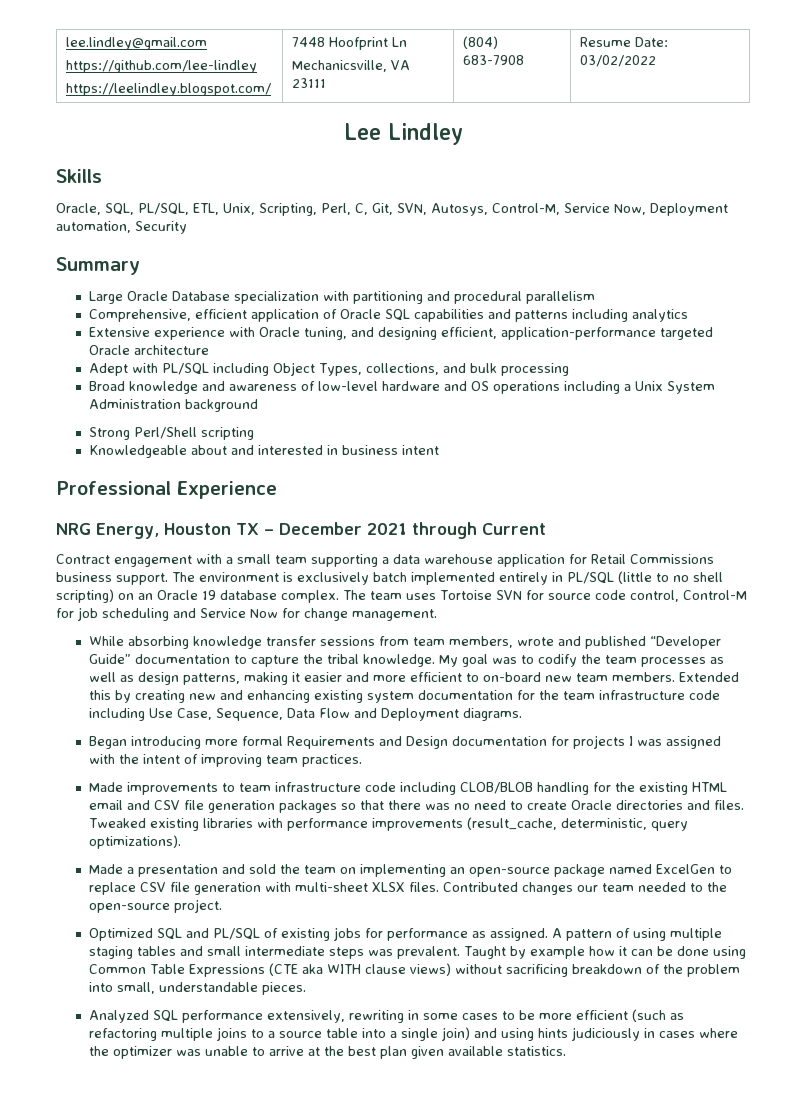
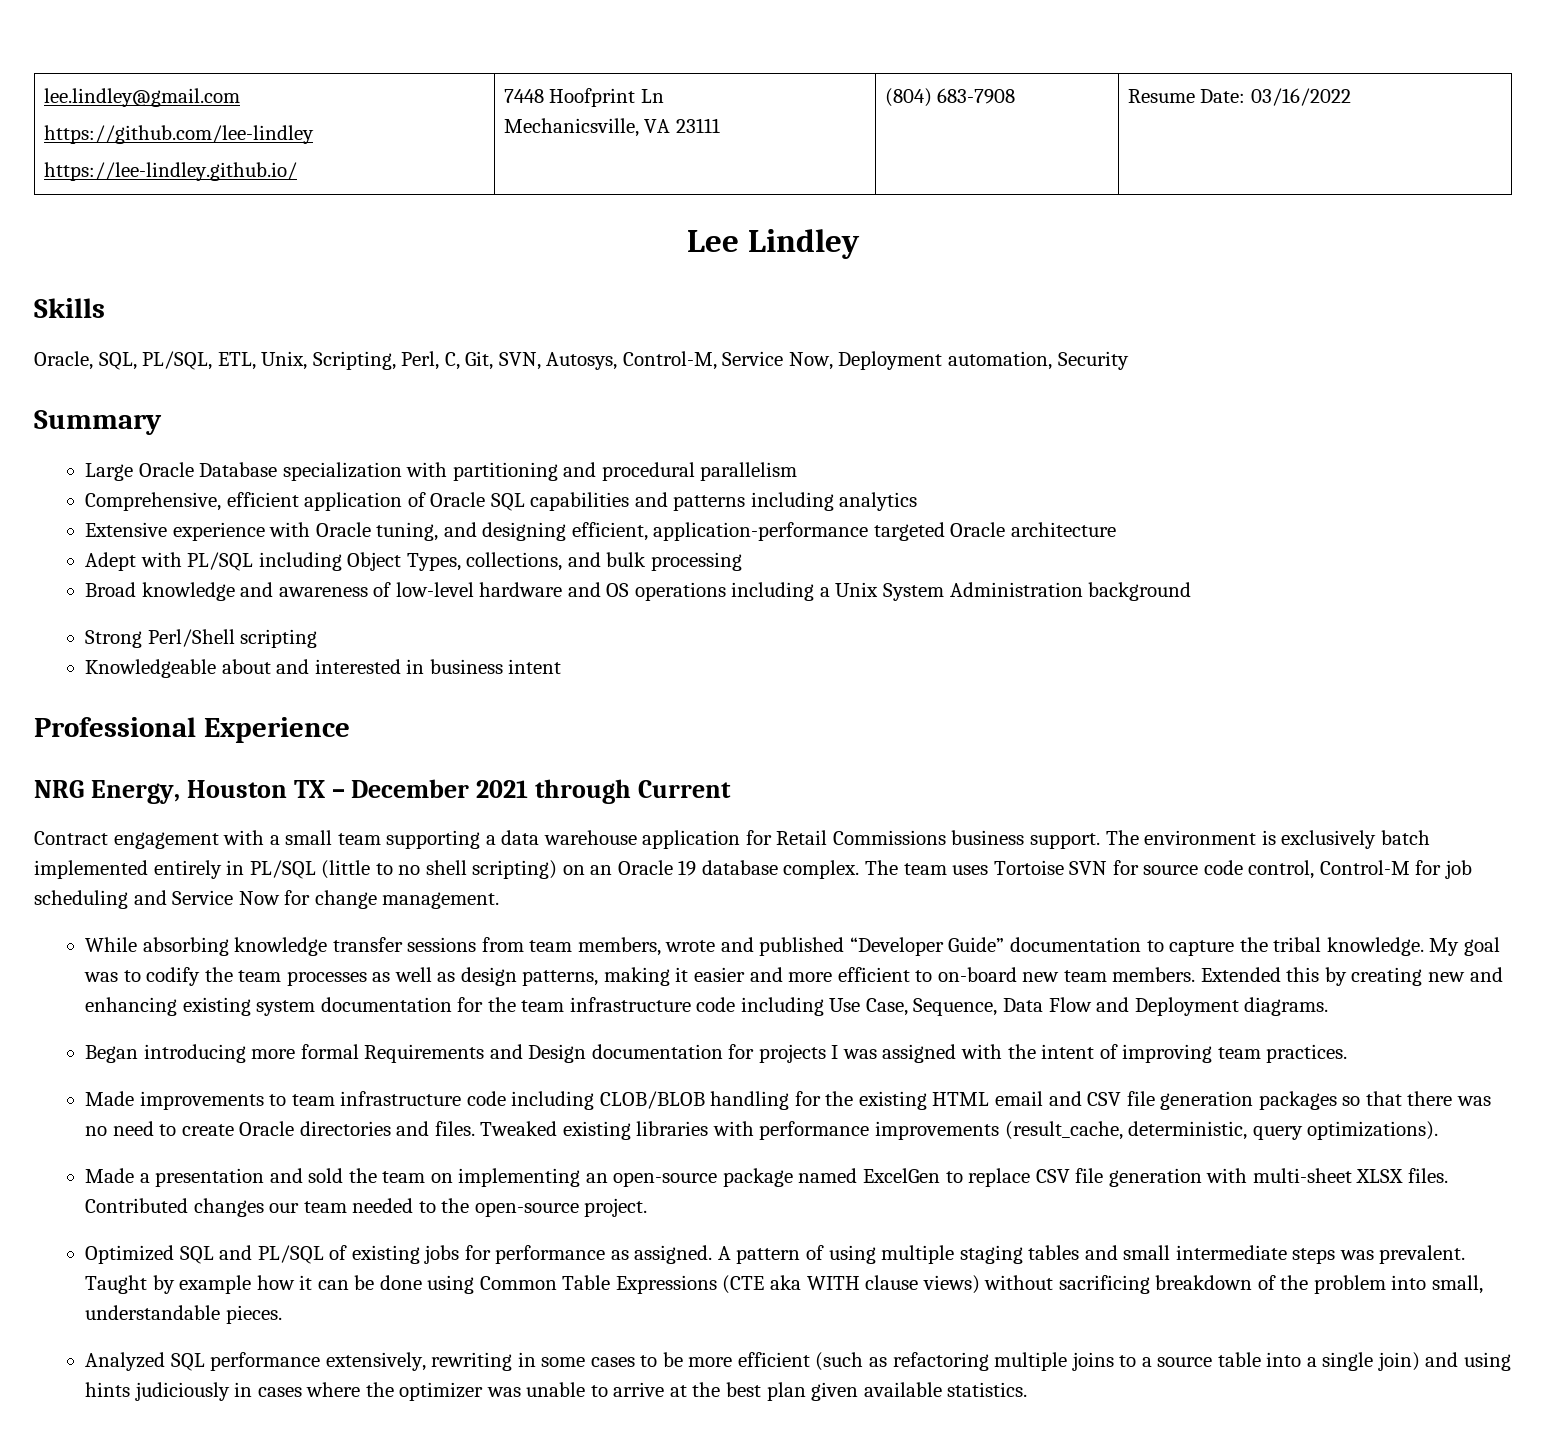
[66,83,272,96] https://leelindley.blogspot.com/ -> [43,162,297,181] https://lee-lindley.github.io/
[580,55,657,67] 03/02/2022 -> [1250,88,1351,106] 03/16/2022

